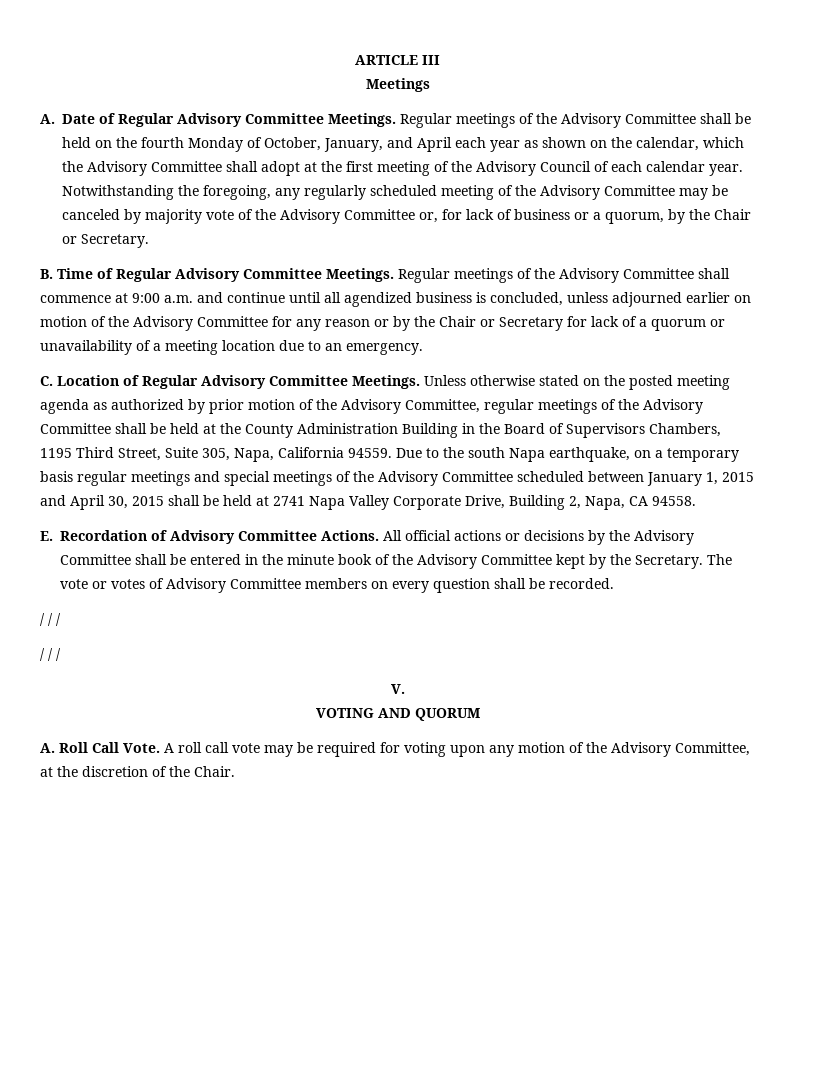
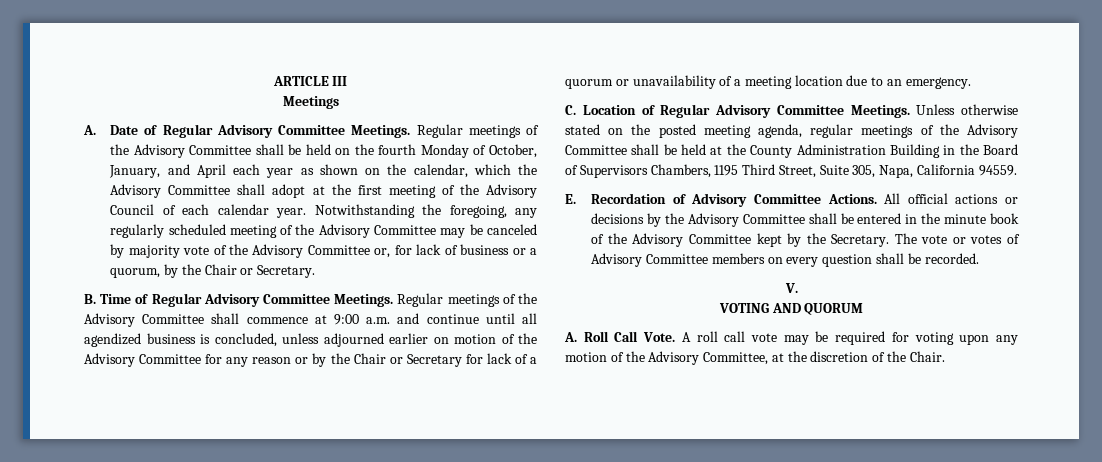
[40,399,480,414] agenda as authorized by prior motion of the Advisory Committee, -> [758,124,802,138] agenda,
[396,447,739,462] [40,471,754,486] [40,495,696,510] Due to the south Napa earthquake, on a temporary basis regular meetings and special meetings of the Advisory Committee scheduled between January 1, 2015 and April 30, 2015 shall be held at 2741 Napa Valley Corporate Drive, Building 2, Napa, CA 94558. -> (1017, 170) none
[40,613,61,626] [40,648,61,661] // / / / // / / / -> (979, 258) none

